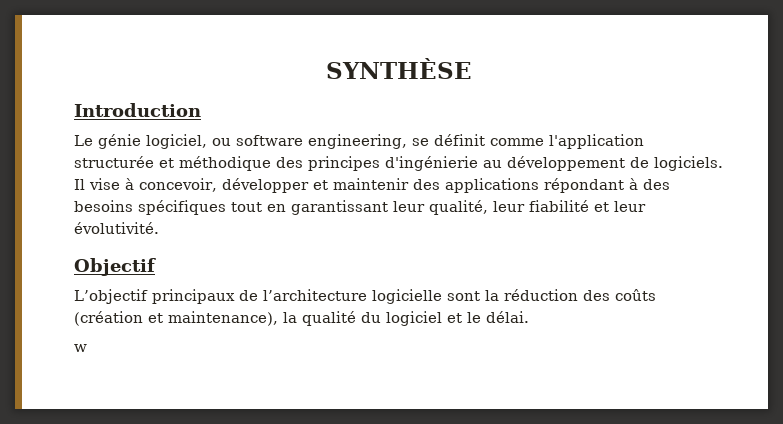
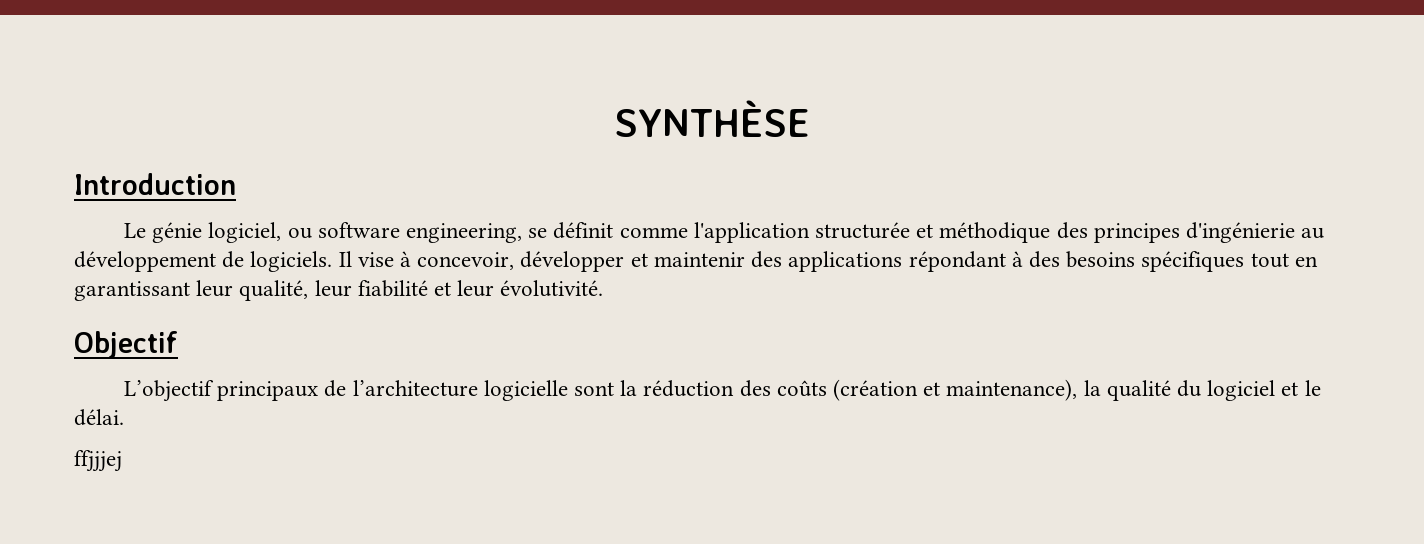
[74,344,87,352] w -> [74,450,122,472] ffjjjej

